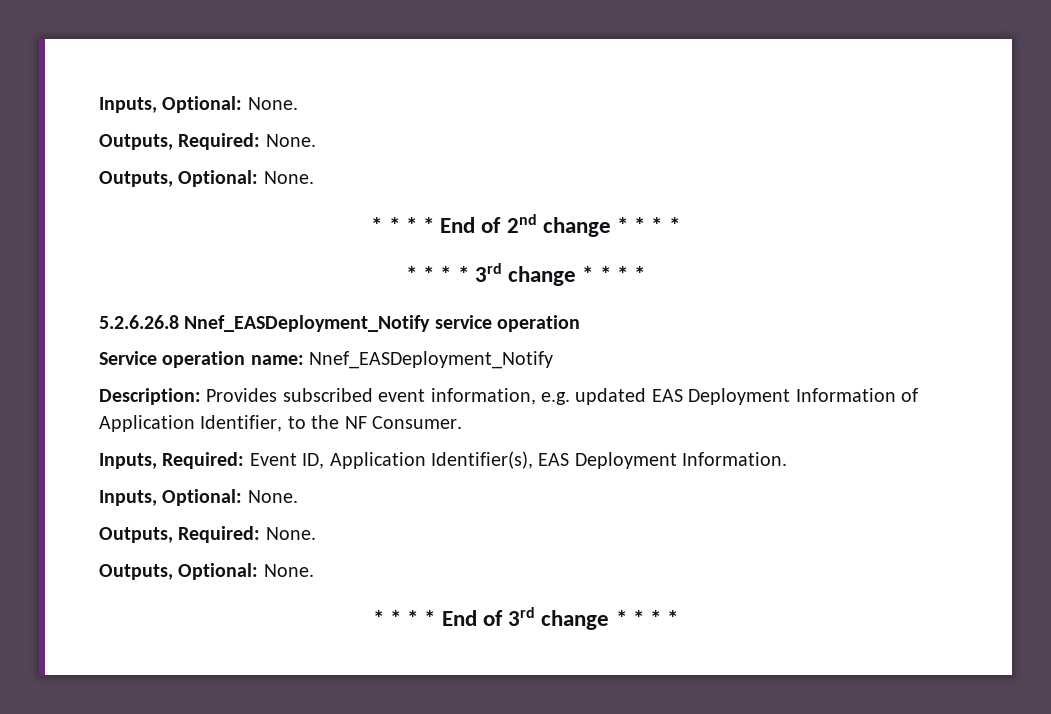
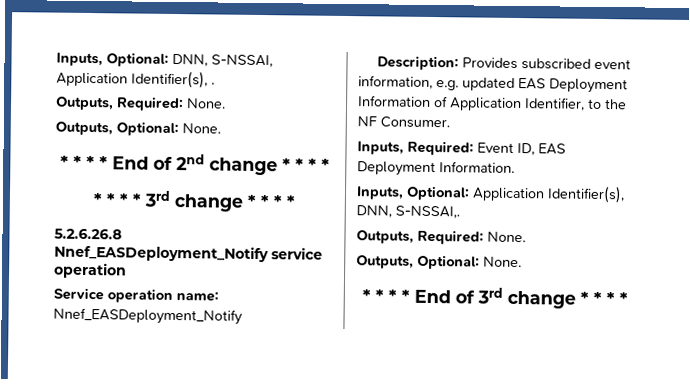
[99,96,298,113] Inputs, Optional: None. -> [56,52,273,68] [56,70,215,89] Inputs, Optional: DNN, S-NSSAI, Application Identifier(s), .
[329,451,533,469] Application Identifier(s), -> (535, 149) none
[247,490,298,503] None. -> [472,185,625,204] [356,205,460,219] Application Identifier(s), DNN, S-NSSAI,.

